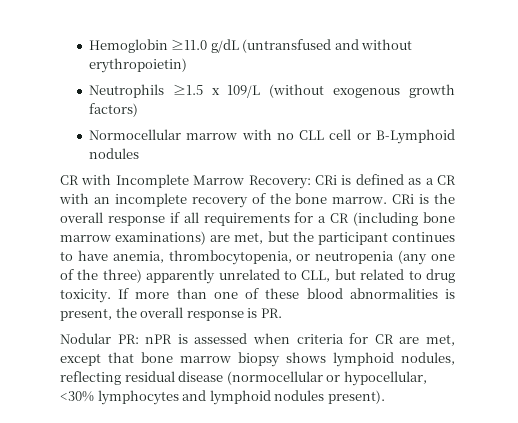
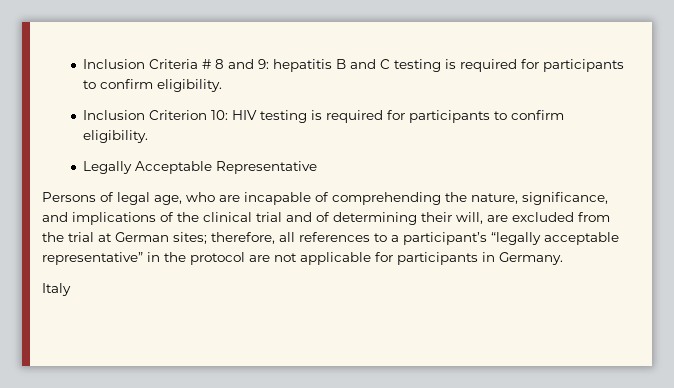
[88,39,413,53] [88,58,187,73] [88,84,455,98] [88,103,138,117] [88,129,455,144] [88,148,139,159] [60,174,456,189] [59,193,455,208] [60,212,455,226] [60,231,455,245] [60,250,455,265] [60,269,455,284] [60,288,456,303] [60,307,282,321] [60,333,456,346] [60,352,455,367] [60,371,427,386] [60,390,385,405] Hemoglobin ≥11.0 g/dL (untransfused and without erythropoietin) // Neutrophils ≥1.5 x 109/L (without exogenous growth factors) // Normocellular marrow with no CLL cell or B-Lymphoid nodules // CR with Incomplete Marrow Recovery: CRi is defined as a CR with an incomplete recovery of the bone marrow. CRi is the overall response if all requirements for a CR (including bone marrow examinations) are met, but the participant continues to have anemia, thrombocytopenia, or neutropenia (any one of the three) apparently unrelated to CLL, but related to drug toxicity. If more than one of these blood abnormalities is present, the overall response is PR. // Nodular PR: nPR is assessed when criteria for CR are met, except that bone marrow biopsy shows lymphoid nodules, reflecting residual disease (normocellular or hypocellular, <30% lymphocytes and lymphoid nodules present). -> [82,59,624,72] [82,79,222,92] [82,110,564,123] [82,130,148,143] [82,161,317,174] [42,192,608,205] [42,212,610,225] [42,232,619,245] [42,252,563,265] [42,283,71,296] Inclusion Criteria # 8 and 9: hepatitis B and C testing is required for participants to confirm eligibility. // Inclusion Criterion 10: HIV testing is required for participants to confirm eligibility. // Legally Acceptable Representative // Persons of legal age, who are incapable of comprehending the nature, significance, and implications of the clinical trial and of determining their will, are excluded from the trial at German sites; therefore, all references to a participant’s “legally acceptable representative” in the protocol are not applicable for participants in Germany. // Italy

